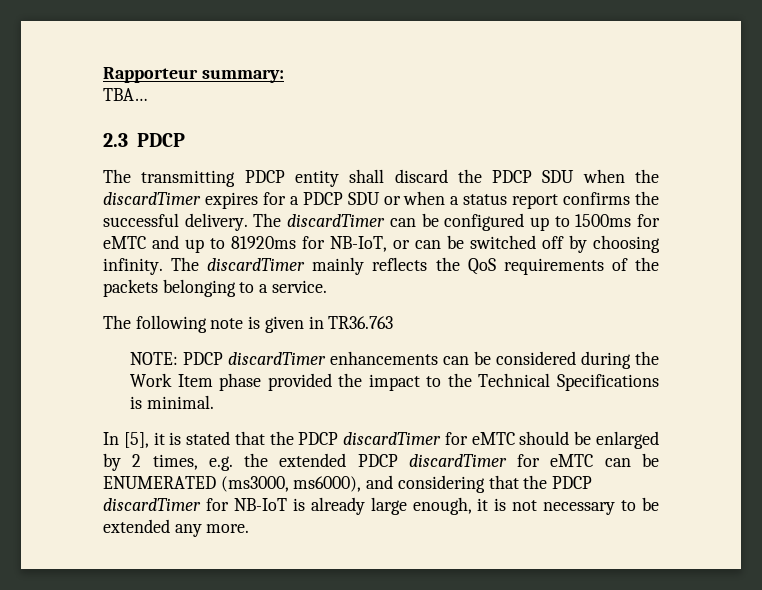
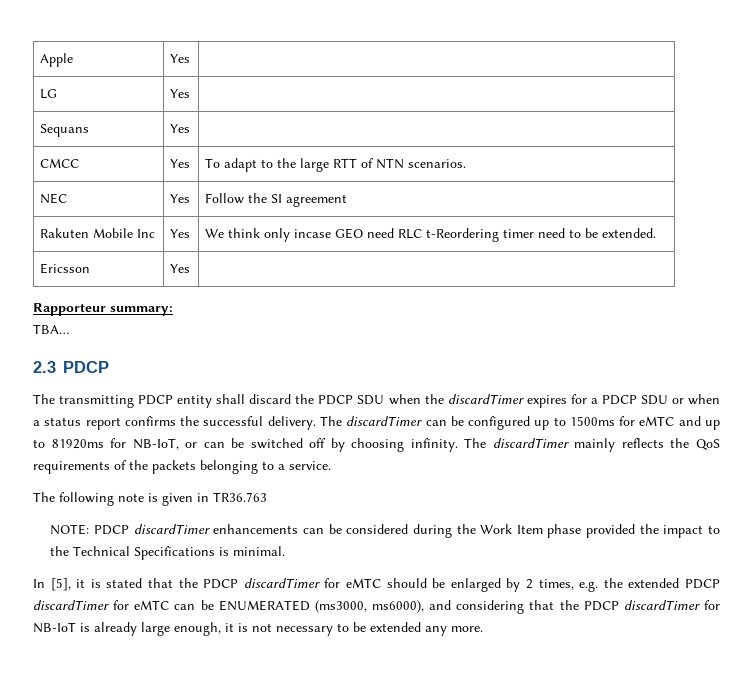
(103, 75) none -> [39,53,73,67] [169,54,190,63] [39,89,57,99] [169,89,190,98] [39,124,89,137] [169,124,190,133] [39,158,79,168] [169,159,190,168] [204,158,466,172] [39,193,67,204] [169,194,190,203] [204,193,347,207] [39,228,155,238] [169,229,190,238] [204,228,656,242] [39,263,90,274] [169,264,190,273] Apple | Yes | // LG | Yes | // Sequans | Yes | // CMCC | Yes | To adapt to the large RTT of NTN scenarios. // NEC | Yes | Follow the SI agreement // Rakuten Mobile Inc | Yes | We think only incase GEO need RLC t-Reordering timer need to be extended. // Ericsson | Yes | //

